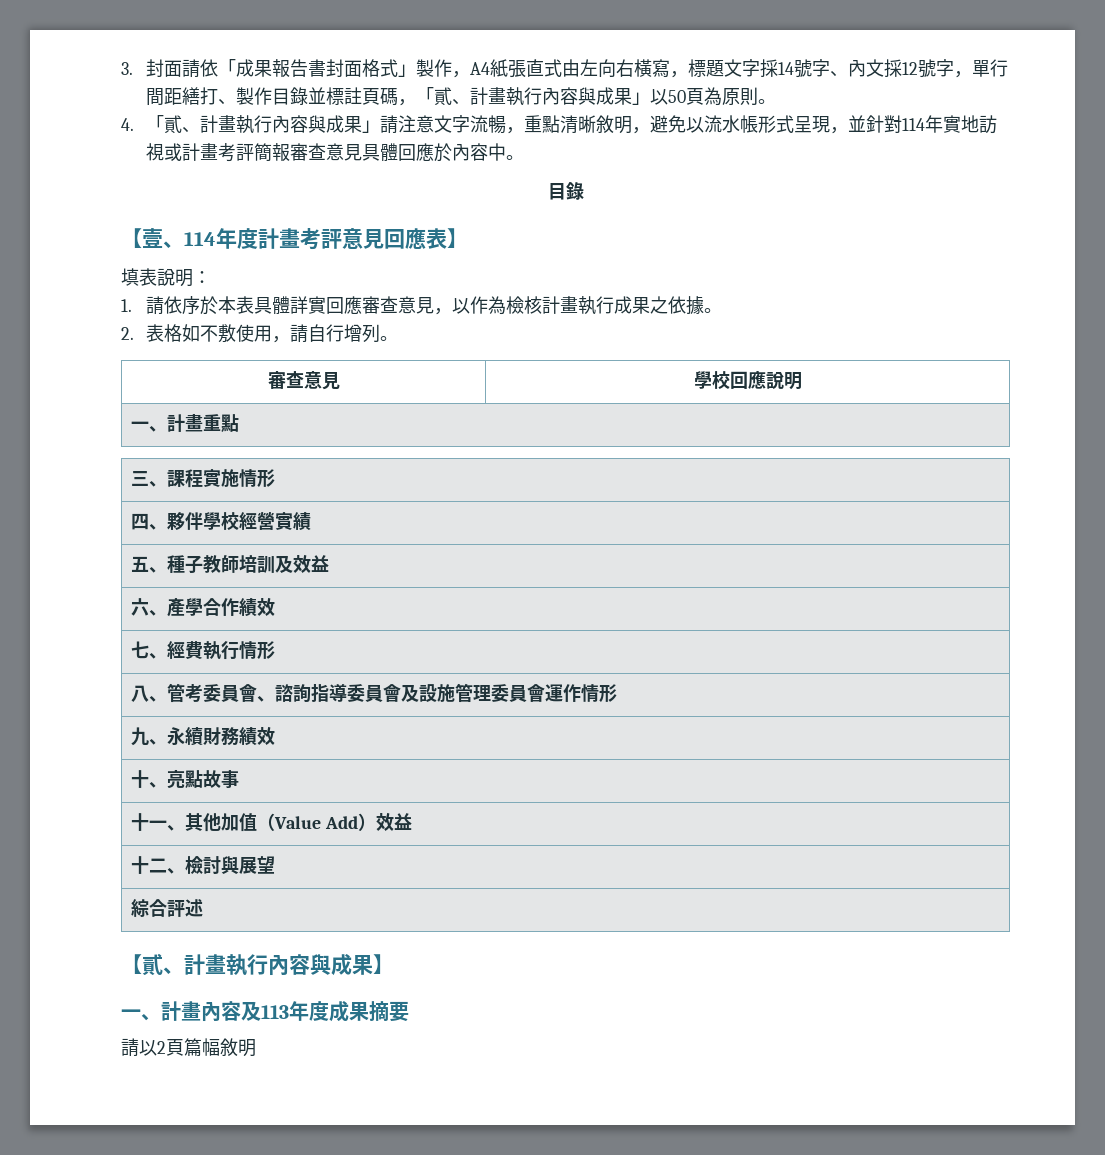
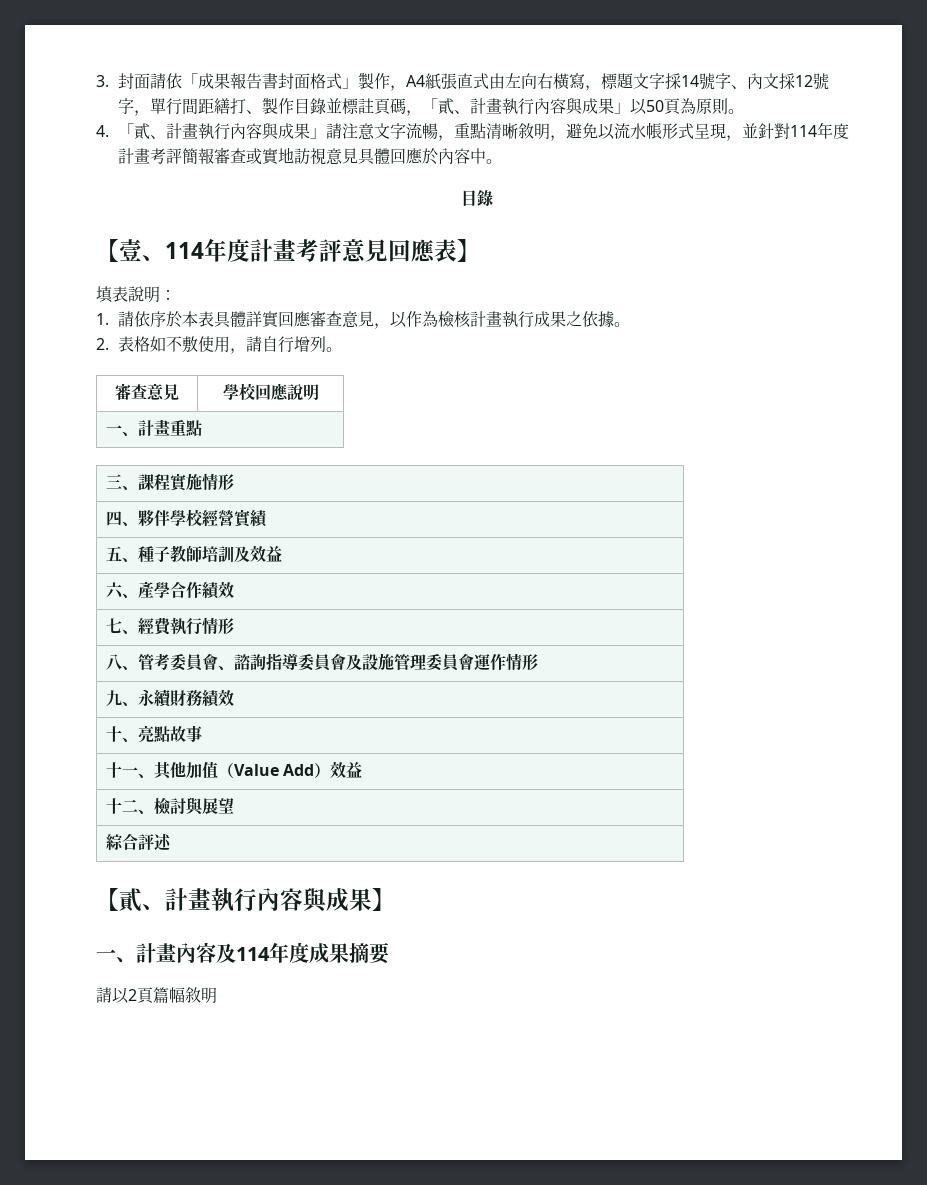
[942,115,997,134] [145,143,182,161] 實地訪視或 -> [833,123,850,139] 度
(326, 151) none -> [246,147,327,165] 或實地訪視
[261,1005,289,1019] 113 -> [236,947,270,961] 114

